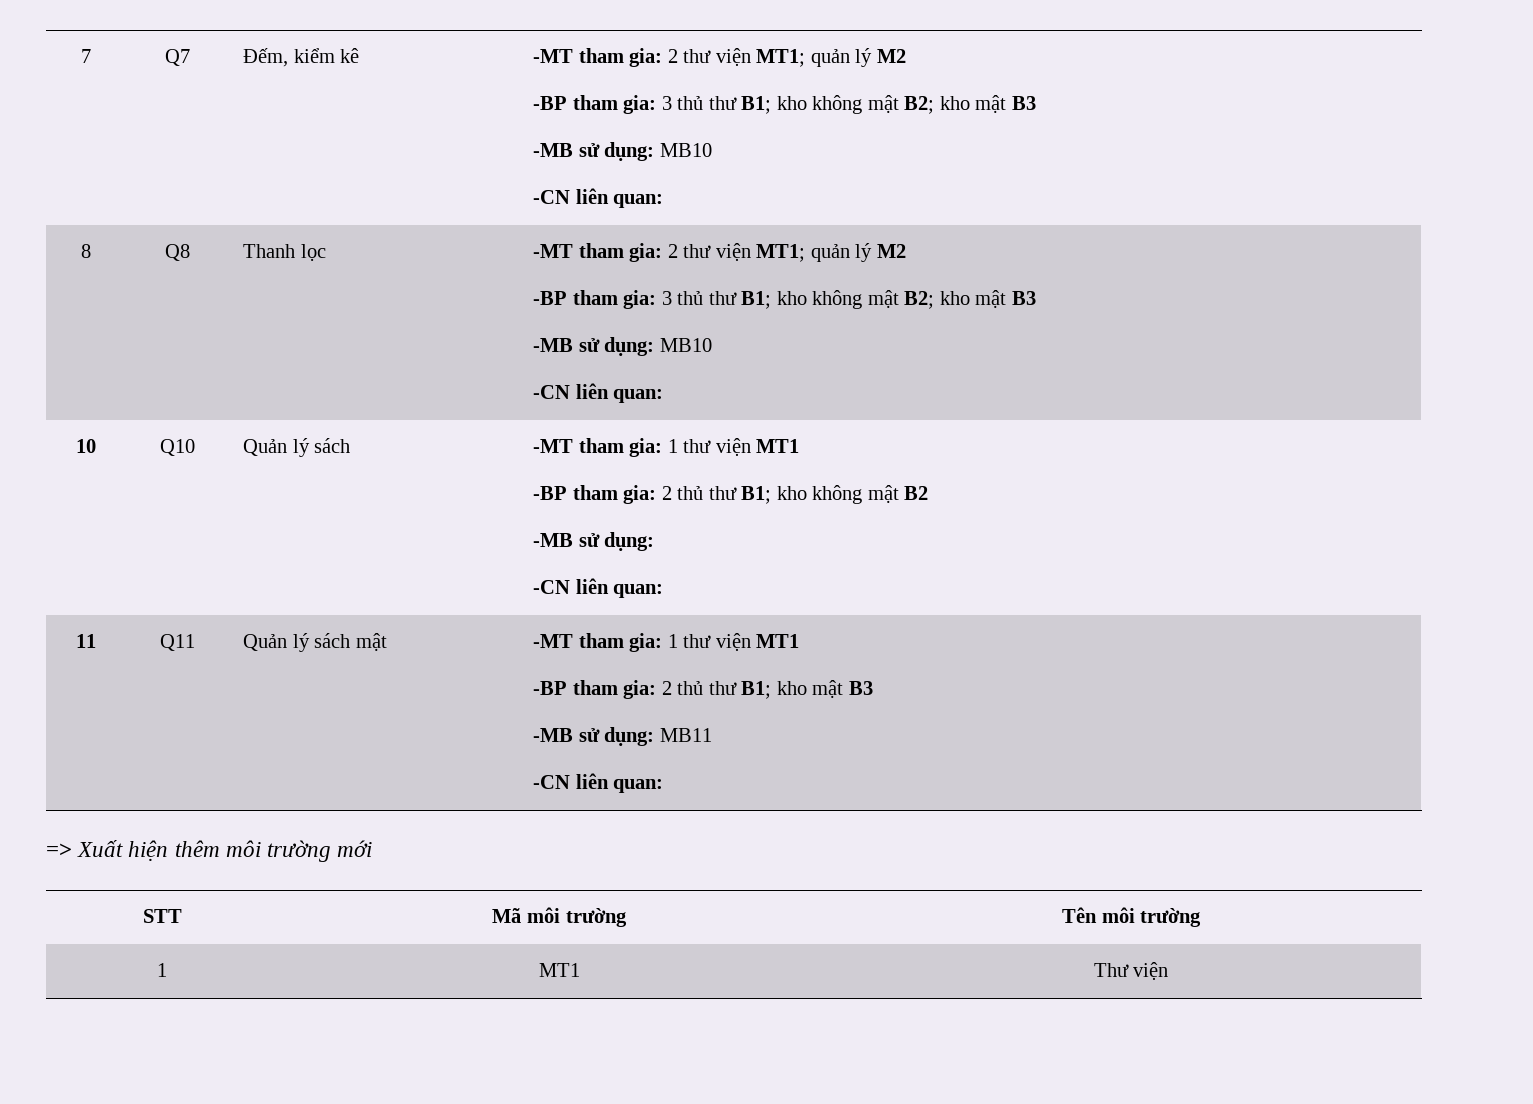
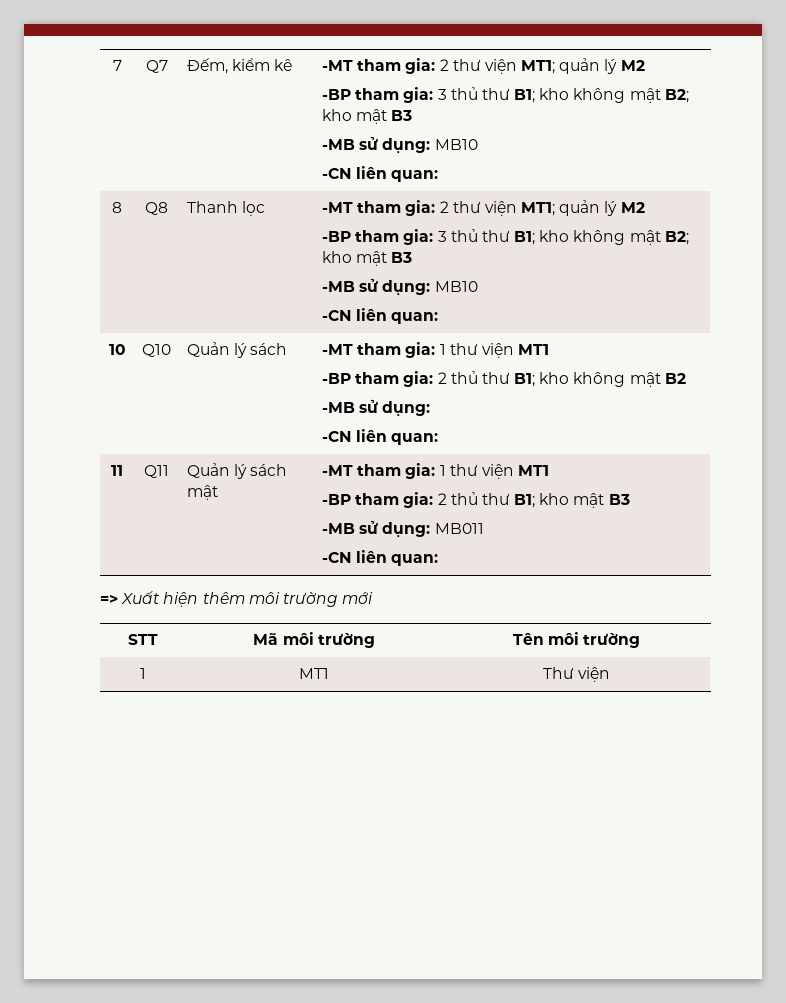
[659,728,712,742] MB11 -> [434,523,484,534] MB011

